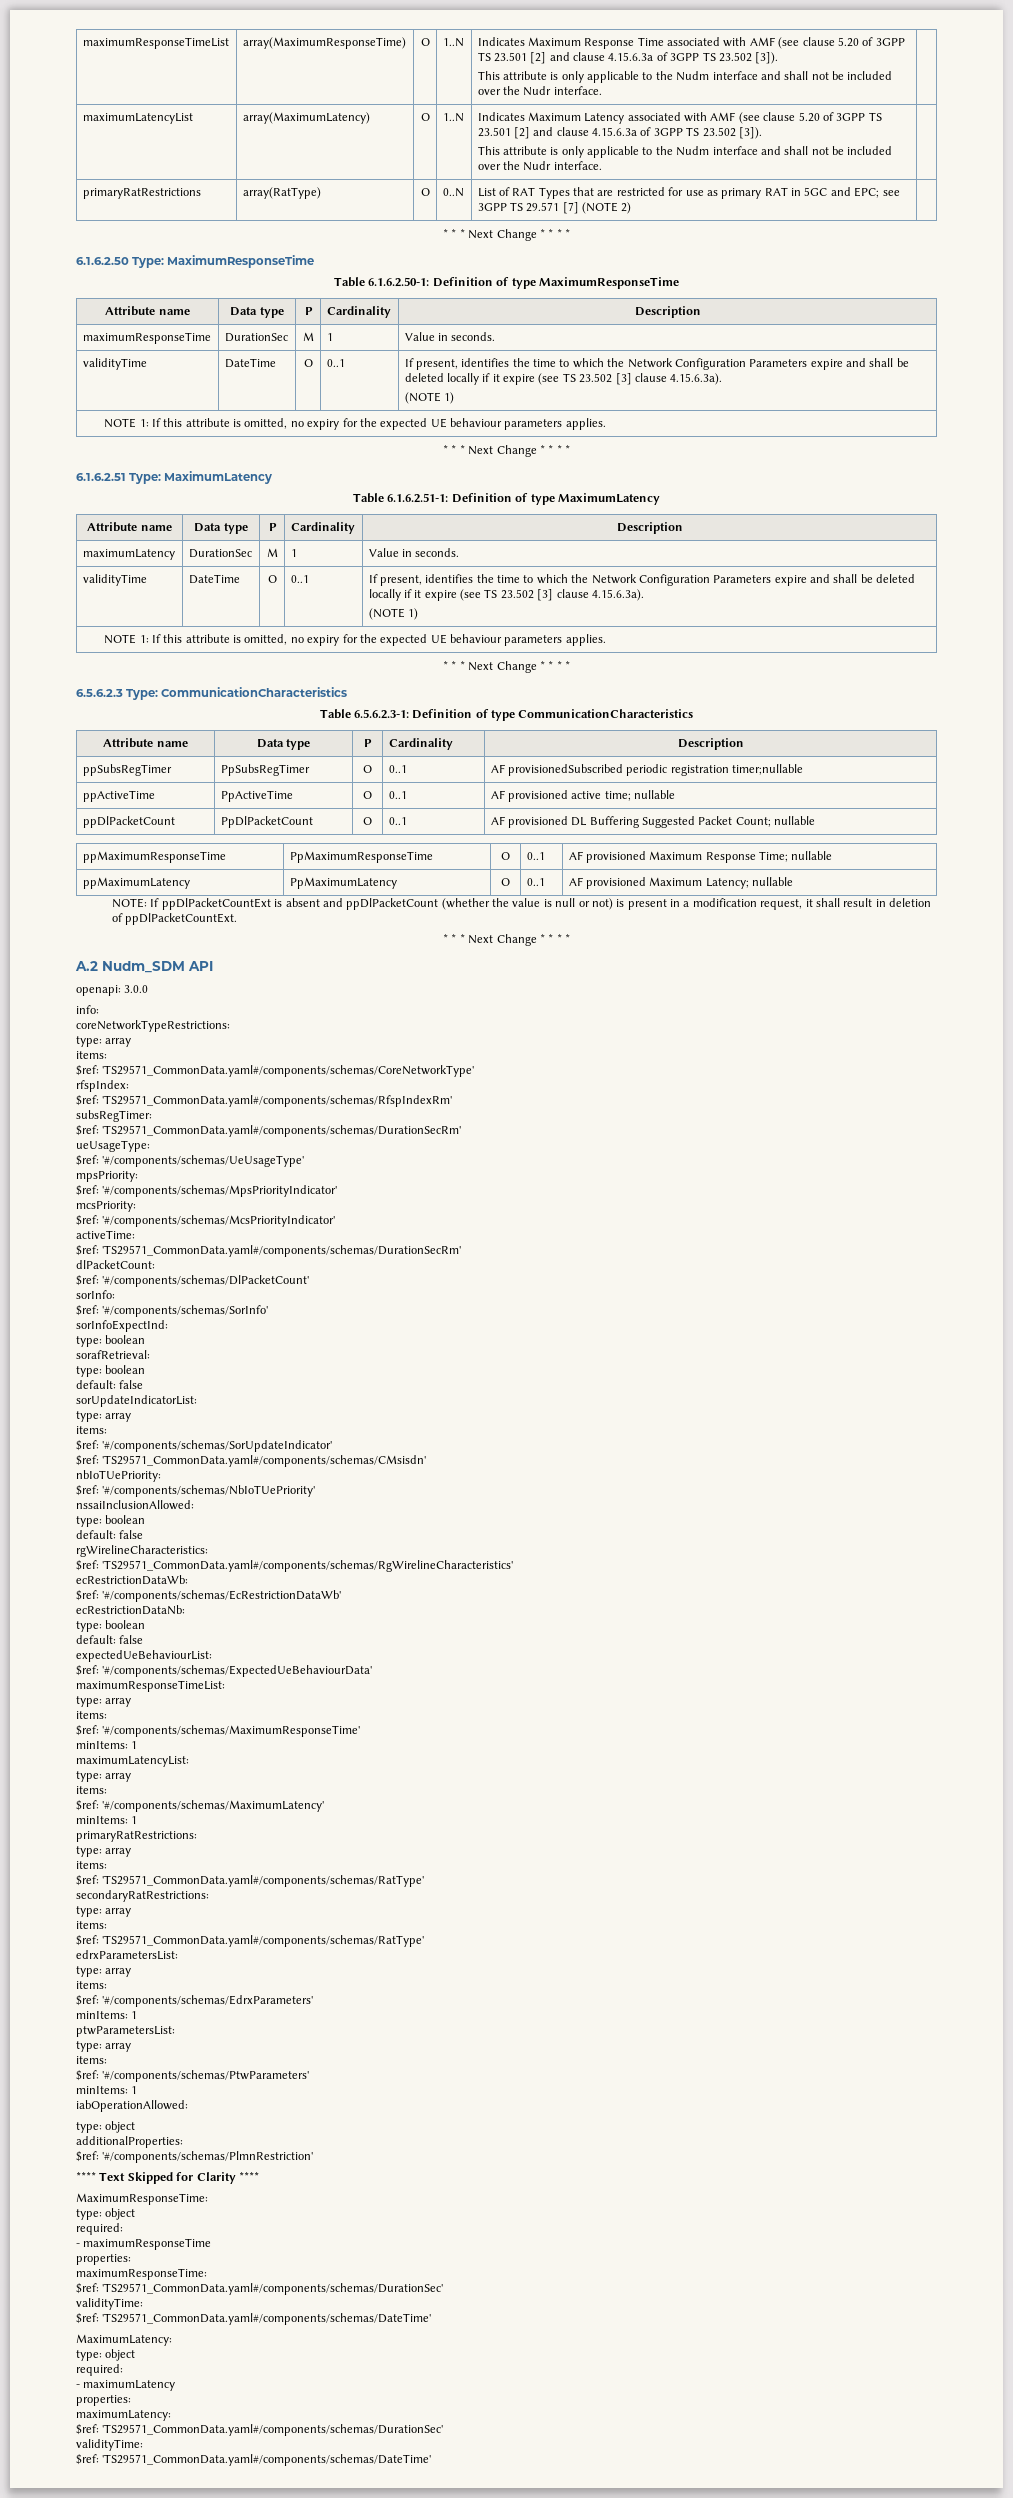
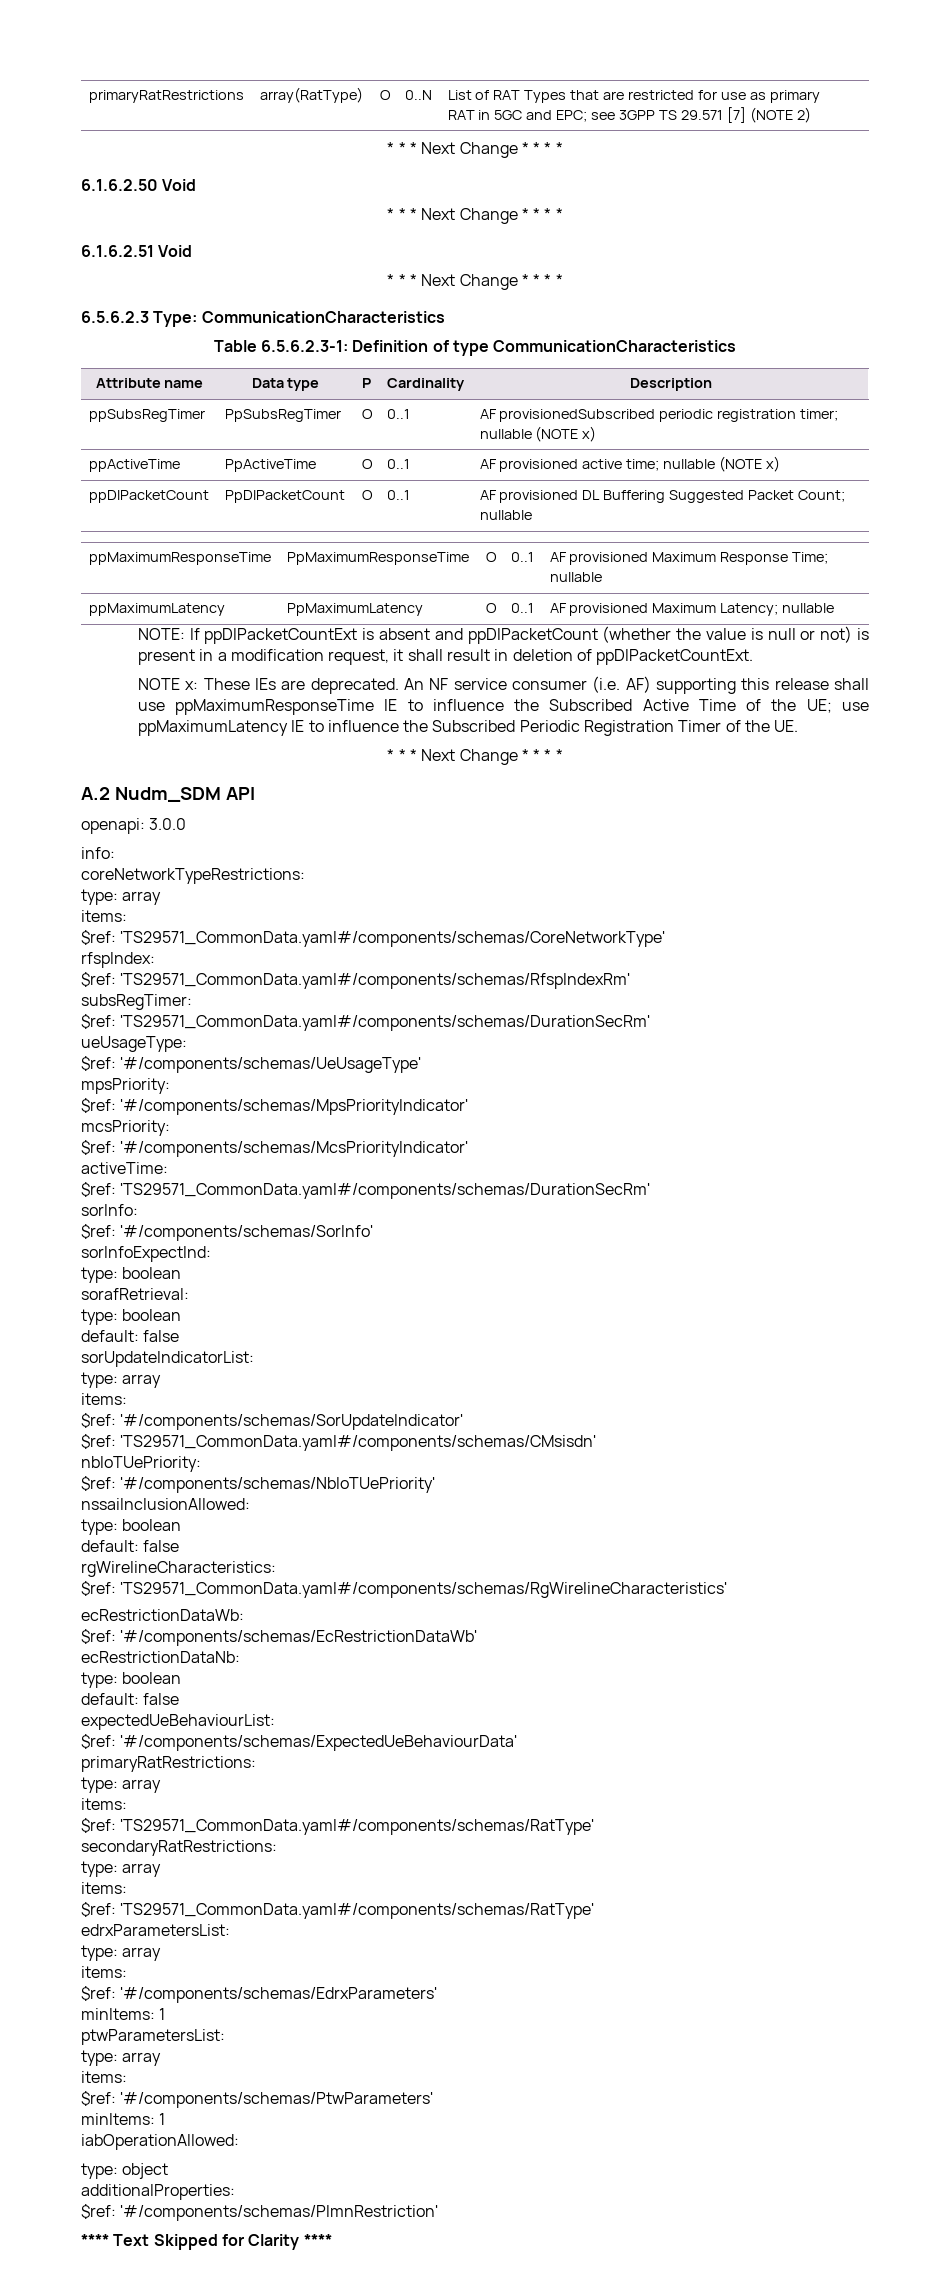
[82,37,229,49] [242,37,406,49] [420,38,430,46] [442,38,464,47] [477,37,905,49] [477,52,779,64] [477,71,893,83] [477,86,602,96] [82,113,193,124] [242,112,370,124] [420,113,430,121] [442,113,464,122] [477,112,882,124] [477,127,762,139] [477,146,893,158] [477,161,602,171] maximumResponseTimeList | array(MaximumResponseTime) | O | 1..N | Indicates Maximum Response Time associated with AMF (see clause 5.20 of 3GPP TS 23.501 [2] and clause 4.15.6.3a of 3GPP TS 23.502 [3]). // This attribute is only applicable to the Nudm interface and shall not be included over the Nudr interface. | // maximumLatencyList | array(MaximumLatency) | O | 1..N | Indicates Maximum Latency associated with AMF (see clause 5.20 of 3GPP TS 23.501 [2] and clause 4.15.6.3a of 3GPP TS 23.502 [3]). // This attribute is only applicable to the Nudm interface and shall not be included over the Nudr interface. | // -> (88, 96) none
[132,255,315,268] [334,277,679,289] [105,306,190,316] [230,307,284,318] [304,307,313,315] [326,306,391,318] [634,306,701,318] [82,332,211,344] [224,333,288,342] [302,332,314,341] [326,333,333,341] [404,332,496,341] [82,358,147,370] [224,358,276,368] [303,359,313,367] [326,359,345,367] [404,358,909,370] [404,373,723,385] [404,392,454,404] [104,418,606,430] Type: MaximumResponseTime // Table 6.1.6.2.50-1: Definition of type MaximumResponseTime // Attribute name | Data type | P | Cardinality | Description // maximumResponseTime | DurationSec | M | 1 | Value in seconds. // validityTime | DateTime | O | 0..1 | If present, identifies the time to which the Network Configuration Parameters expire and shall be deleted locally if it expire (see TS 23.502 [3] clause 4.15.6.3a). // (NOTE 1) // NOTE 1: If this attribute is omitted, no expiry for the expected UE behaviour parameters applies. -> [162,179,197,191] Void
[129,471,273,484] [353,493,660,505] [87,522,172,532] [194,523,248,534] [268,523,277,531] [290,522,355,534] [616,522,683,534] [82,549,175,560] [188,549,252,558] [266,548,278,557] [290,549,297,557] [368,548,460,557] [82,574,147,586] [188,574,240,584] [267,575,277,583] [290,575,309,583] [368,574,916,586] [368,589,644,601] [368,608,418,620] [104,634,606,646] Type: MaximumLatency // Table 6.1.6.2.51-1: Definition of type MaximumLatency // Attribute name | Data type | P | Cardinality | Description // maximumLatency | DurationSec | M | 1 | Value in seconds. // validityTime | DateTime | O | 0..1 | If present, identifies the time to which the Network Configuration Parameters expire and shall be deleted locally if it expire (see TS 23.502 [3] clause 4.15.6.3a). // (NOTE 1) // NOTE 1: If this attribute is omitted, no expiry for the expected UE behaviour parameters applies. -> [158,245,193,257] Void
[732,764,804,775] timer;nullable -> [800,409,839,421] [479,426,597,442] timer; nullable (NOTE x)
(676, 794) none -> [719,456,780,472] (NOTE x)
(238, 919) none -> [137,676,869,694] [137,699,869,715] [137,720,799,736] // NOTE x: These IEs are deprecated. An NF service consumer (i.e. AF) supporting this release shall use ppMaximumResponseTime IE to influence the Subscribed Active Time of the UE; use ppMaximumLatency IE to influence the Subscribed Periodic Registration Timer of the UE.
[76,1260,155,1269] [76,1275,310,1287] // dlPacketCount: // $ref: '#/components/schemas/DlPacketCount' -> (651, 1191) none
[76,1680,225,1692] [76,1696,132,1707] [76,1711,107,1719] [76,1725,361,1737] [76,1741,138,1749] [76,1756,189,1767] [76,1771,132,1782] [76,1786,107,1794] [76,1800,325,1812] [76,1816,138,1824] // maximumResponseTimeList: // type: array // items: // $ref: '#/components/schemas/MaximumResponseTime' // minItems: 1 // maximumLatencyList: // type: array // items: // $ref: '#/components/schemas/MaximumLatency' // minItems: 1 -> (518, 1743) none
[76,2193,208,2205] [76,2208,136,2220] [76,2223,123,2235] [76,2238,212,2250] [76,2254,131,2265] [76,2268,207,2280] [76,2283,444,2295] [76,2298,143,2310] [76,2313,432,2325] [76,2334,172,2346] [76,2349,136,2361] [76,2364,123,2376] [76,2380,176,2391] [76,2395,131,2406] [76,2410,171,2421] [76,2424,444,2436] [76,2439,143,2451] [76,2454,432,2466] // MaximumResponseTime: // type: object // required: // - maximumResponseTime // properties: // maximumResponseTime: // $ref: 'TS29571_CommonData.yaml#/components/schemas/DurationSec' // validityTime: // $ref: 'TS29571_CommonData.yaml#/components/schemas/DateTime' // MaximumLatency: // type: object // required: // - maximumLatency // properties: // maximumLatency: // $ref: 'TS29571_CommonData.yaml#/components/schemas/DurationSec' // validityTime: // $ref: 'TS29571_CommonData.yaml#/components/schemas/DateTime' -> (332, 2240) none

